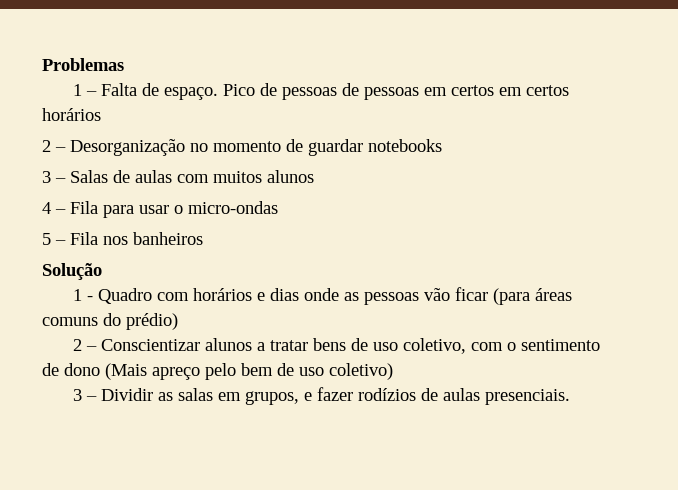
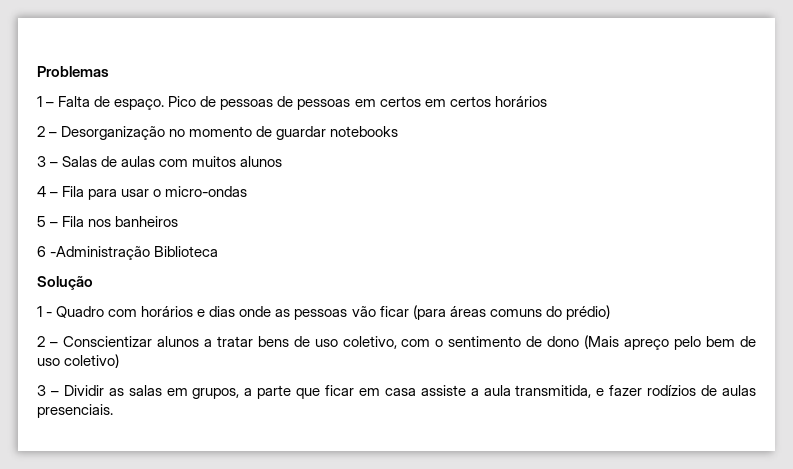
(203, 238) none -> [37,246,219,260] // 6 -Administração Biblioteca
(300, 398) none -> [244,385,592,399] a parte que ficar em casa assiste a aula transmitida,

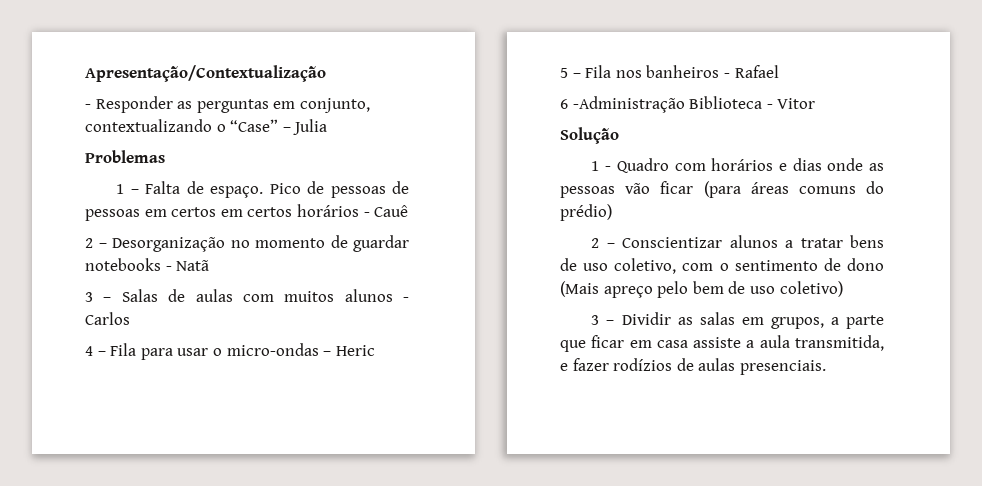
(37, 71) none -> [85,65,326,82] [85,96,370,113] [85,119,328,135] Apresentação/Contextualização // - Responder as perguntas em conjunto, contextualizando o “Case” – Julia //
(547, 101) none -> [363,205,409,217] - Cauê
(399, 131) none -> [165,260,210,271] - Natã
(283, 161) none -> [403,297,409,302] [85,312,130,325] - Carlos
(248, 191) none -> [323,345,375,356] – Heric
(179, 221) none -> [723,65,779,78] - Rafael
(219, 251) none -> [766,98,816,109] - Vitor

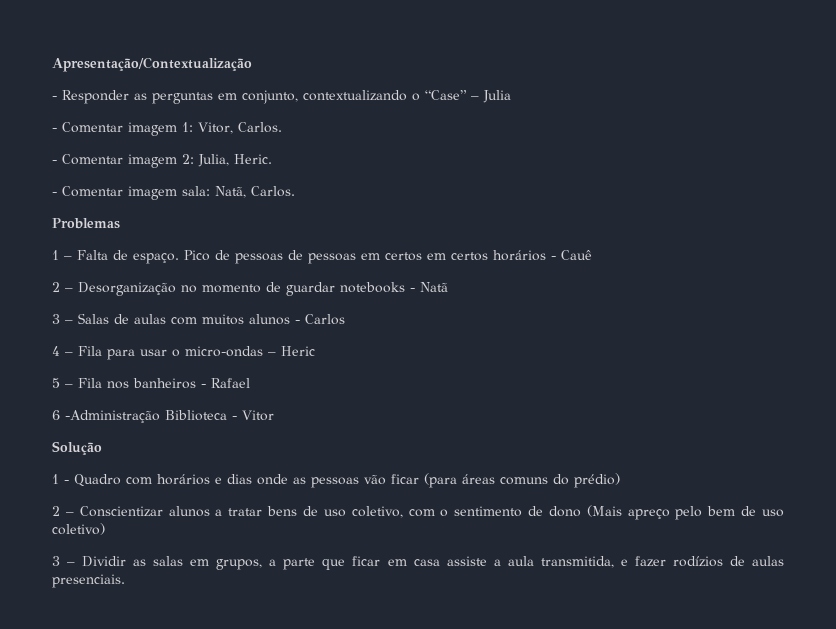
(328, 127) none -> [52,122,282,136] [52,154,272,168] [52,186,295,200] // - Comentar imagem 1: Vitor, Carlos. // - Comentar imagem 2: Julia, Heric. // - Comentar imagem sala: Natã, Carlos.

